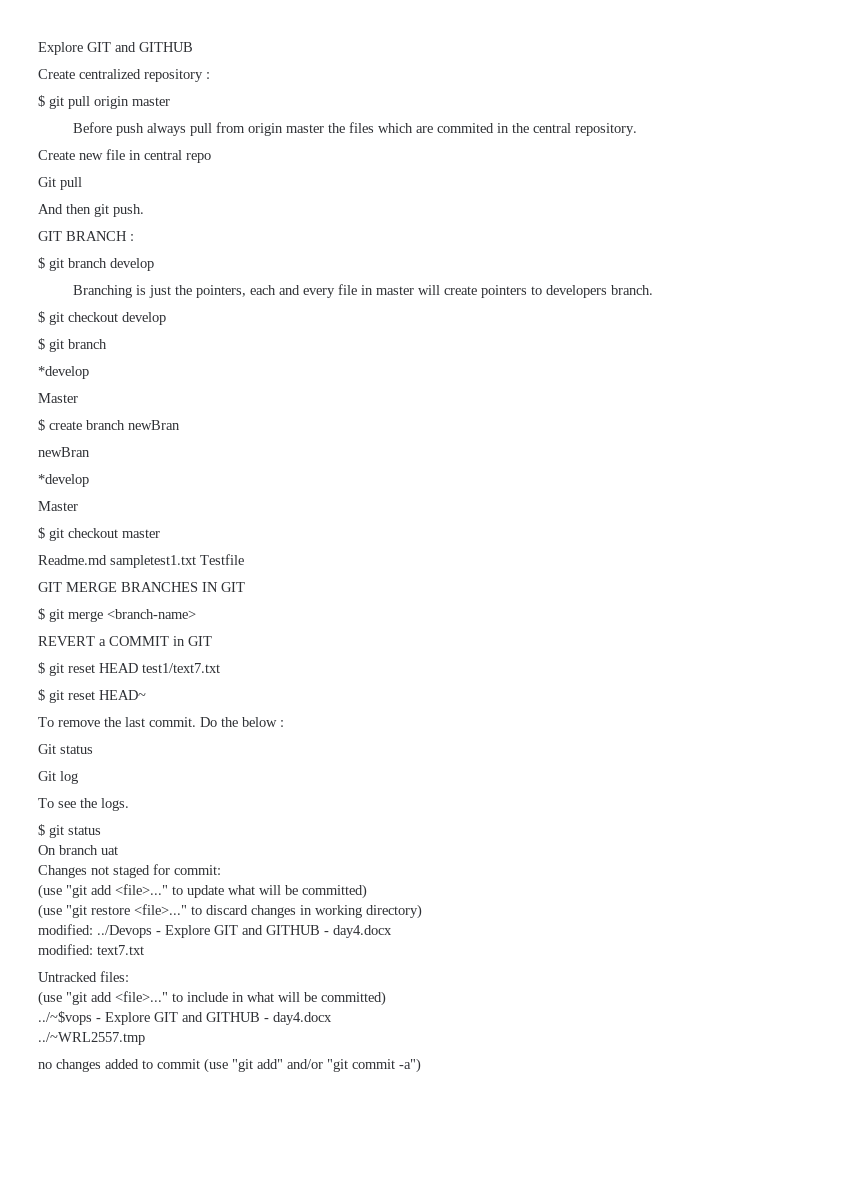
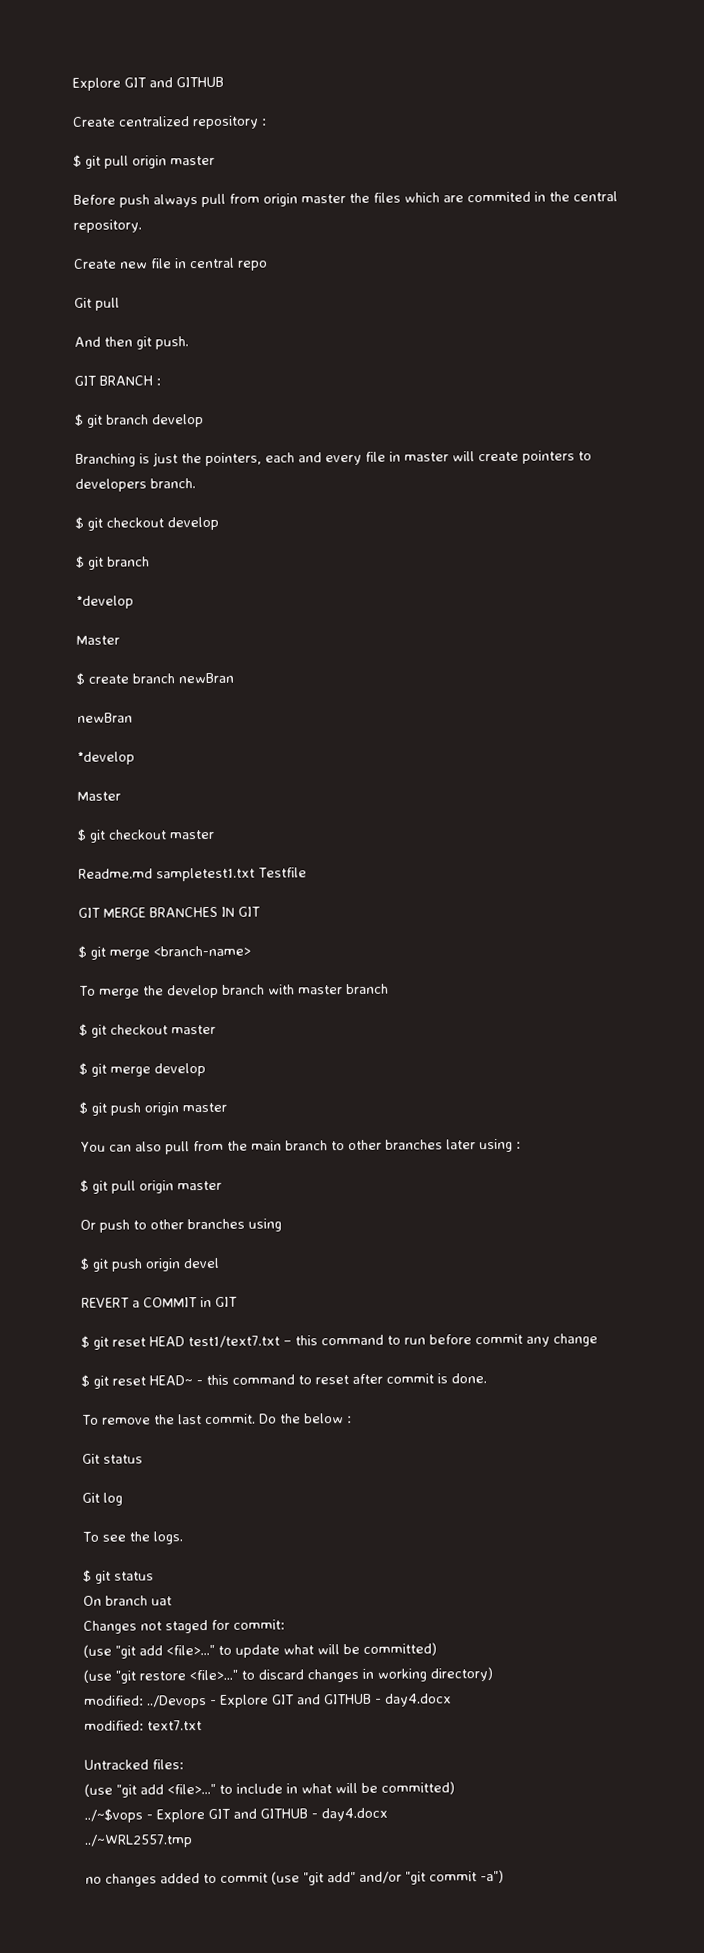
(196, 614) none -> [79,983,389,999] [79,1023,216,1038] [79,1062,206,1077] [79,1101,227,1116] [80,1138,521,1155] [80,1179,222,1194] [80,1218,282,1233] [80,1257,220,1272] // To merge the develop branch with master branch // $ git checkout master // $ git merge develop // $ git push origin master // You can also pull from the main branch to other branches later using : // $ git pull origin master // Or push to other branches using // $ git push origin devel
[38,689,146,703] // $ git reset HEAD~ -> [283,1333,598,1347] [81,1373,487,1389] – this command to run before commit any change // $ git reset HEAD~ - this command to reset after commit is done.

